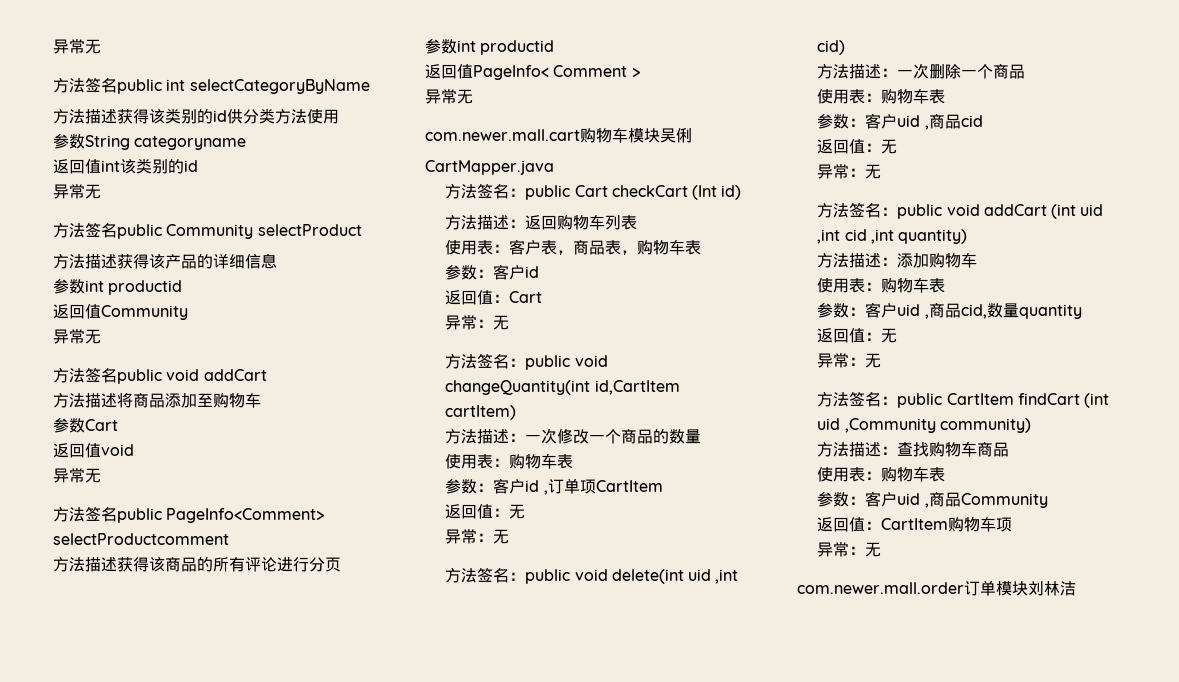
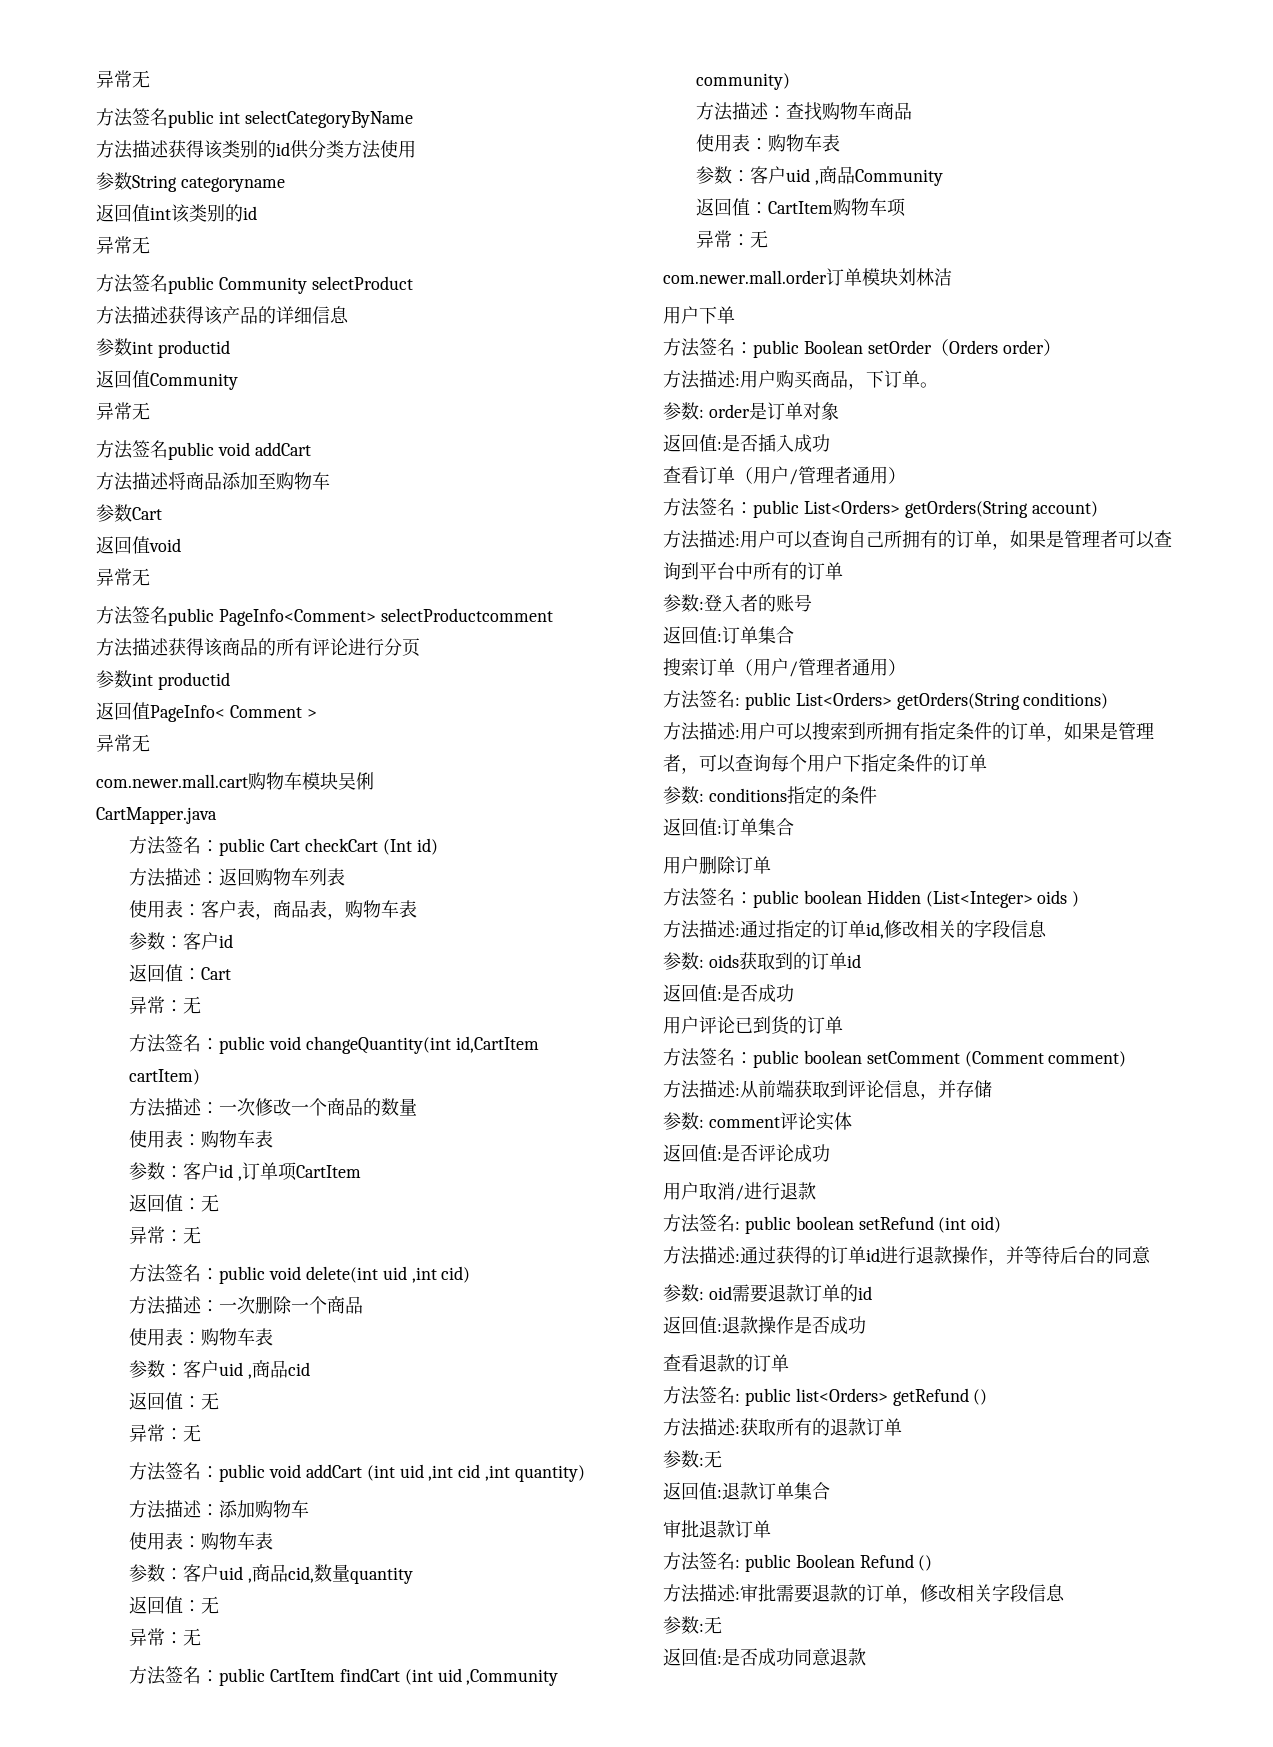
(1076, 588) none -> [663,306,735,324] [663,338,1061,358] [663,370,938,390] [663,402,839,420] [663,434,830,452] [663,466,906,485] [663,498,1098,518] [663,530,1172,550] [663,562,843,580] [663,594,812,612] [663,626,794,644] [663,658,906,677] [663,690,1109,710] [663,721,1154,742] [663,753,987,774] [663,785,877,804] [663,818,794,836] [663,856,771,874] [663,888,1080,908] [663,919,1047,939] [663,952,861,970] [663,984,794,1002] [663,1016,843,1035] [663,1048,1127,1068] [663,1080,992,1100] [663,1112,852,1131] [663,1144,830,1162] [663,1182,816,1201] [663,1214,1002,1234] [663,1246,1151,1266] [663,1284,872,1303] [663,1316,866,1334] [663,1354,789,1372] [663,1386,988,1406] [663,1418,902,1437] [663,1450,722,1468] [663,1482,830,1500] [663,1520,771,1538] [663,1552,933,1572] [663,1583,1065,1604] [663,1616,722,1634] [663,1648,866,1666] // 用户下单 // 方法签名：public Boolean setOrder（Orders order） // 方法描述:用户购买商品，下订单。 // 参数: order是订单对象 // 返回值:是否插入成功 // 查看订单（用户/管理者通用） // 方法签名：public List<Orders> getOrders(String account) // 方法描述:用户可以查询自己所拥有的订单，如果是管理者可以查询到平台中所有的订单 // 参数:登入者的账号 // 返回值:订单集合 // 搜索订单（用户/管理者通用） // 方法签名: public List<Orders> getOrders(String conditions) // 方法描述:用户可以搜索到所拥有指定条件的订单，如果是管理者，可以查询每个用户下指定条件的订单 // 参数: conditions指定的条件 // 返回值:订单集合 // 用户删除订单 // 方法签名：public boolean Hidden (List<Integer> oids ) // 方法描述:通过指定的订单id,修改相关的字段信息 // 参数: oids获取到的订单id // 返回值:是否成功 // 用户评论已到货的订单 // 方法签名：public boolean setComment (Comment comment) // 方法描述:从前端获取到评论信息，并存储 // 参数: comment评论实体 // 返回值:是否评论成功 // 用户取消/进行退款 // 方法签名: public boolean setRefund (int oid) // 方法描述:通过获得的订单id进行退款操作，并等待后台的同意 // 参数: oid需要退款订单的id // 返回值:退款操作是否成功 // 查看退款的订单 // 方法签名: public list<Orders> getRefund () // 方法描述:获取所有的退款订单 // 参数:无 // 返回值:退款订单集合 // 审批退款订单 // 方法签名: public Boolean Refund () // 方法描述:审批需要退款的订单，修改相关字段信息 // 参数:无 // 返回值:是否成功同意退款

